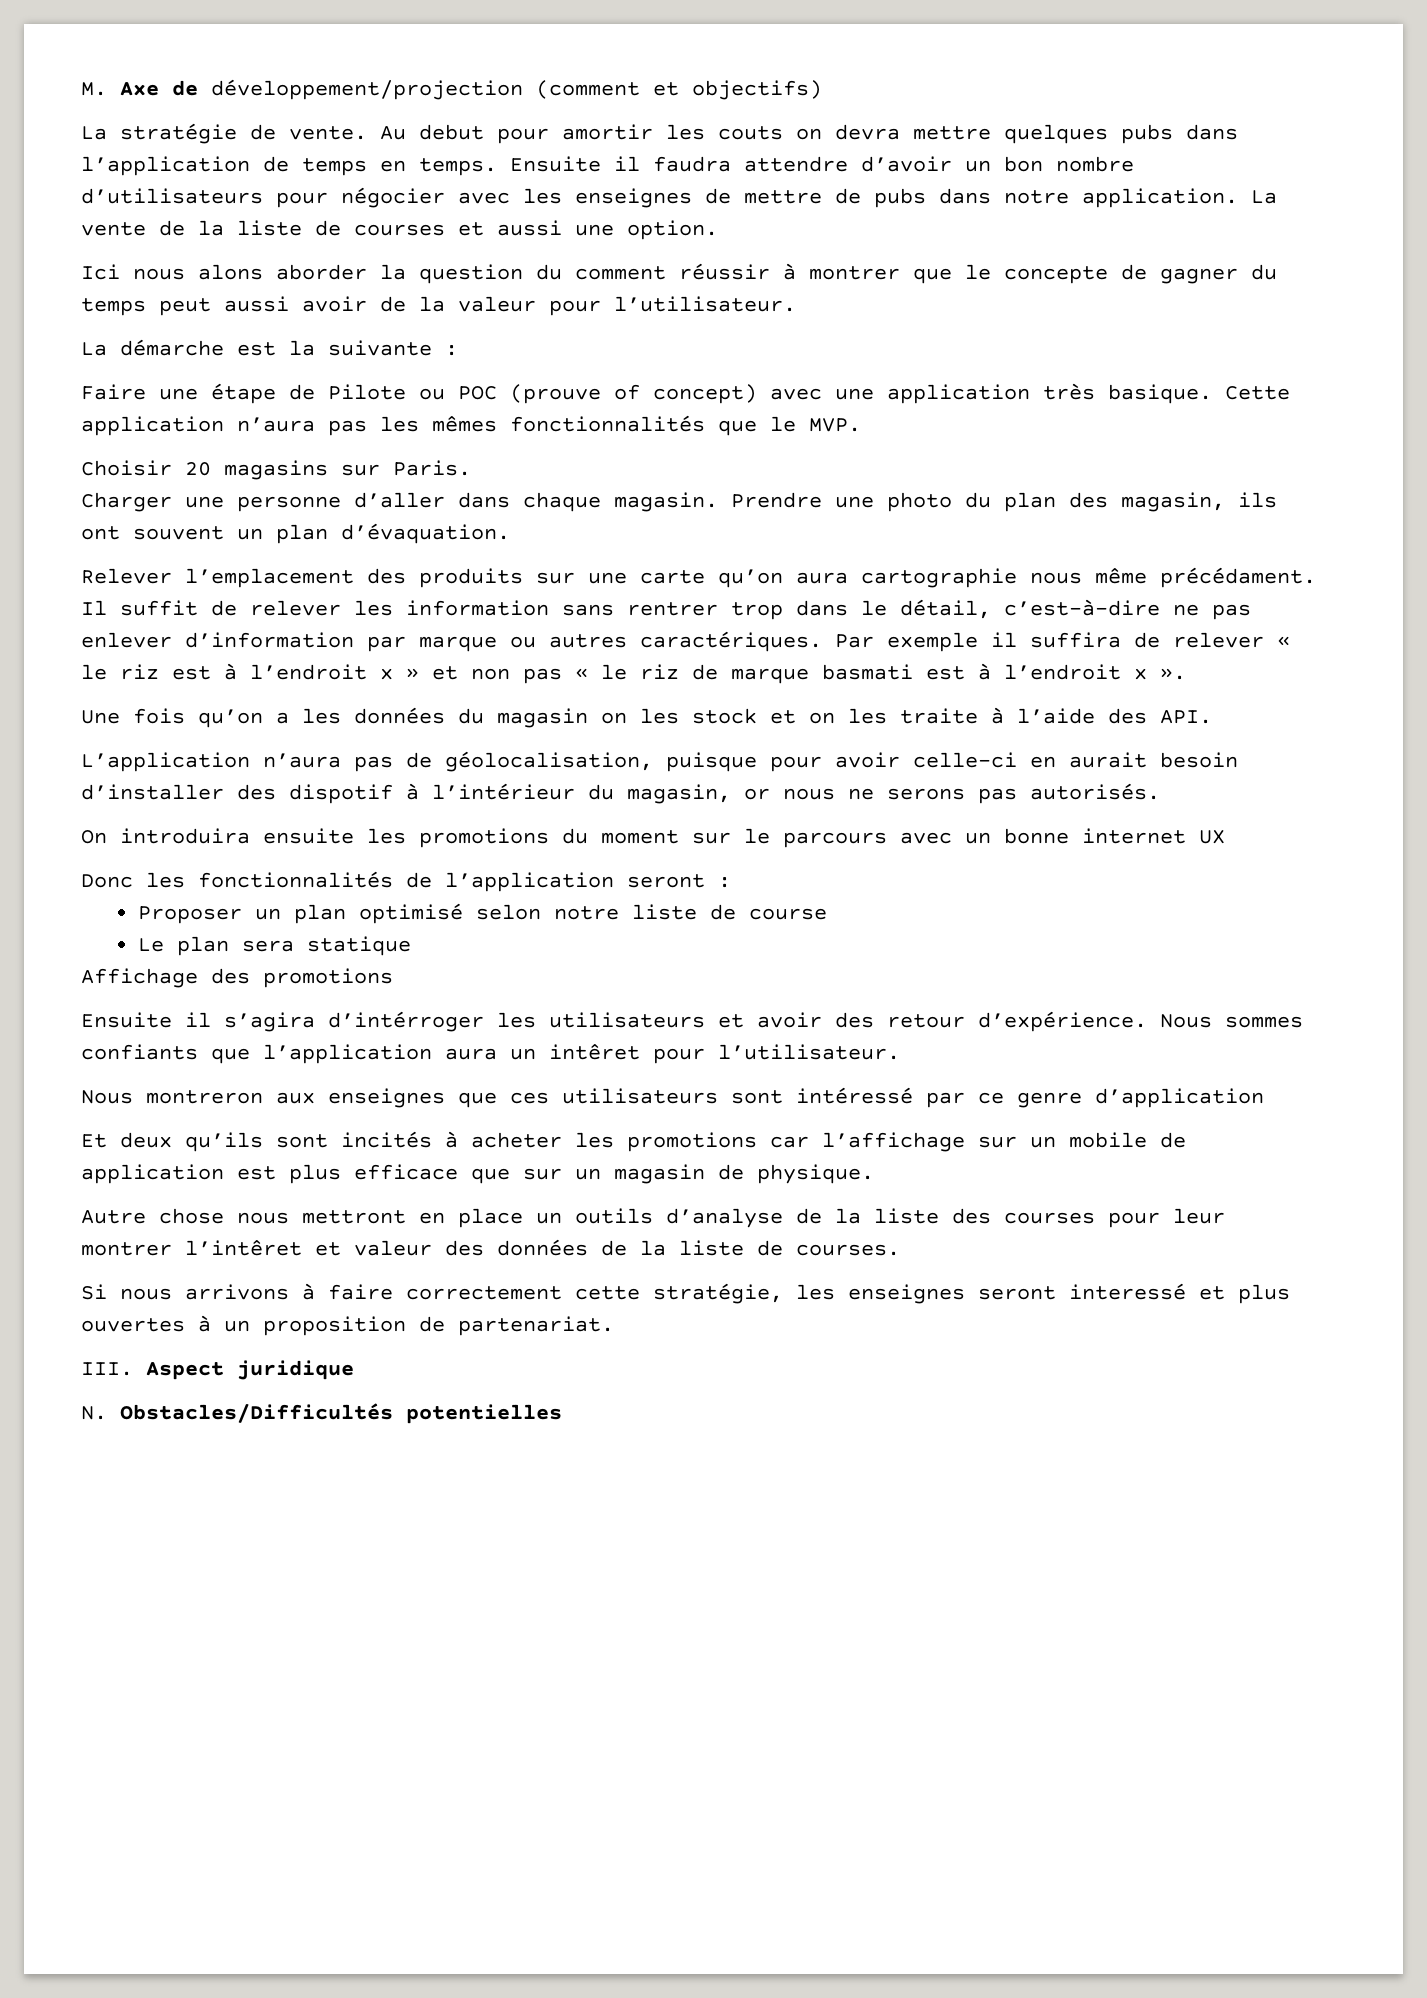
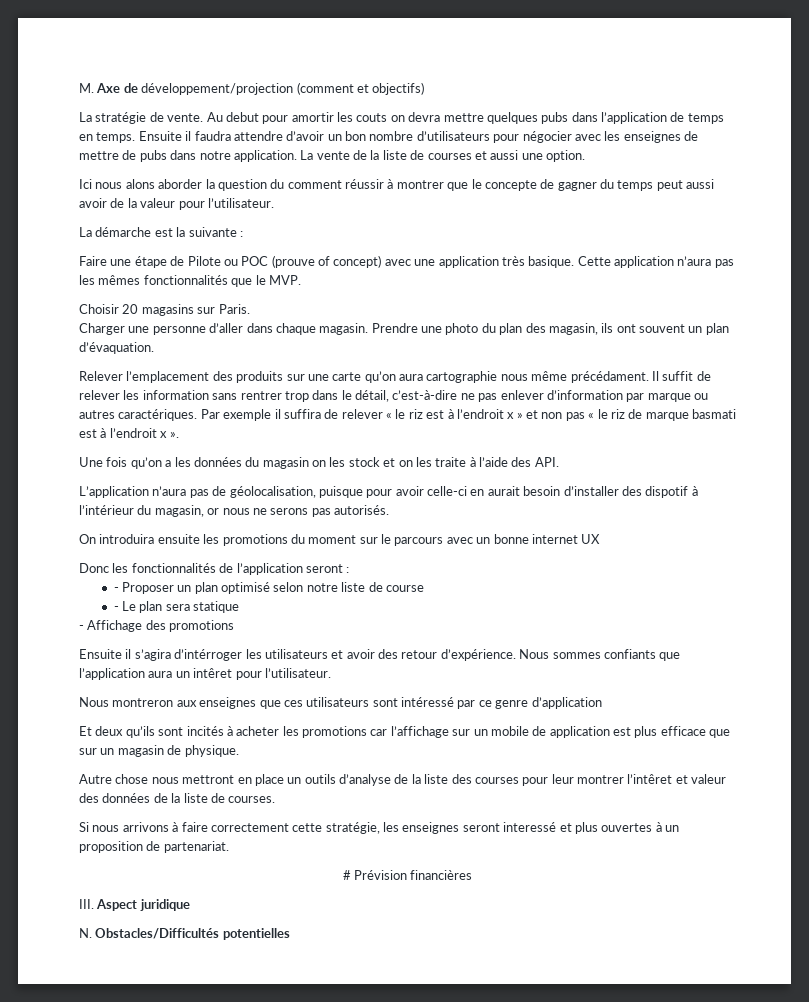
(731, 882) none -> [113,587,119,592] -
(828, 914) none -> [113,606,119,611] -
(412, 946) none -> [79,625,84,630] -
(614, 1326) none -> [342,870,473,880] // # Prévision financières

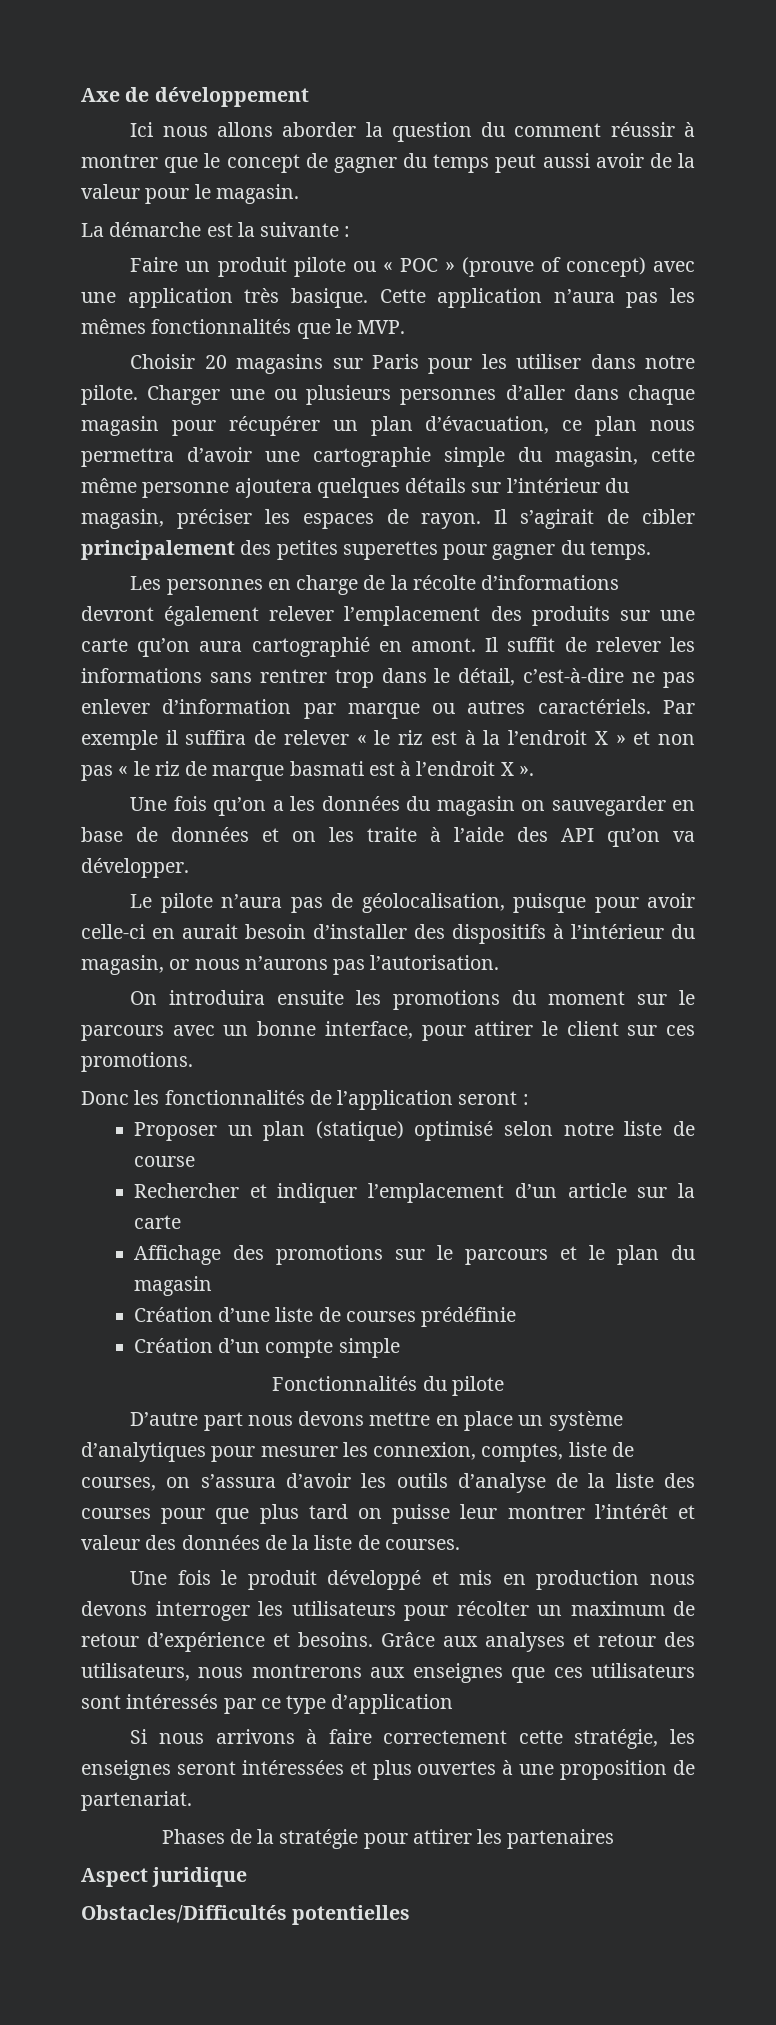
[79,83,94,93] M. -> (81, 95) none
[141,82,425,95] [79,112,724,124] [79,131,698,143] [79,150,585,162] développement/projection (comment et objectifs) // La stratégie de vente. Au debut pour amortir les couts on devra mettre quelques pubs dans l’application de temps en temps. Ensuite il faudra attendre d’avoir un bon nombre d’utilisateurs pour négocier avec les enseignes de mettre de pubs dans notre application. La vente de la liste de courses et aussi une option. -> [154,87,309,107] développement
[125,179,155,189] alons -> [216,122,273,137] allons
[484,180,537,191] concepte -> [226,154,300,173] concept
[207,198,274,208] l’utilisateur. -> [194,184,299,204] le magasin.
[110,256,269,268] une étape de Pilote ou POC -> [185,257,455,277] un produit pilote ou « POC »
[218,304,250,314] [79,323,729,335] [79,342,154,354] [79,371,123,381] Paris. // Charger une personne d’aller dans chaque magasin. Prendre une photo du plan des magasin, ils ont souvent un plan d’évaquation. // Relever -> [371,354,695,374] [81,385,695,405] [81,416,695,436] [81,447,695,467] [81,478,629,498] [81,509,696,529] [81,540,651,560] [130,575,620,595] [81,606,335,626] Paris pour les utiliser dans notre pilote. Charger une ou plusieurs personnes d’aller dans chaque magasin pour récupérer un plan d’évacuation, ce plan nous permettra d’avoir une cartographie simple du magasin, cette même personne ajoutera quelques détails sur l’intérieur du magasin, préciser les espaces de rayon. Il s’agirait de cibler principalement des petites superettes pour gagner du temps. // Les personnes en charge de la récolte d’informations devront également relever
[426,371,649,383] cartographie nous même précédament. -> [251,637,476,657] cartographié en amont.
[142,390,209,400] information -> [81,668,202,683] informations
[118,409,198,421] caractériques. -> [537,699,651,714] caractériels.
[456,409,515,419] l’endroit x -> [483,730,608,745] la l’endroit X
[160,431,168,438] x -> [500,762,514,776] X
[329,457,380,467] les stock -> [551,796,696,816] [81,827,249,842] sauvegarder en base de données
[534,457,559,467] [79,486,149,498] API. // L’application -> [561,828,695,847] [81,858,189,878] [130,893,213,913] API qu’on va développer. // Le pilote
[645,486,689,498] dispotif -> [452,924,546,944] dispositifs
[252,505,389,517] ne serons pas autorisés. -> [244,955,500,975] n’aurons pas l’autorisation.
[531,534,601,544] internet UX -> [324,1021,695,1041] [81,1052,193,1072] interface, pour attirer le client sur ces promotions.
[113,587,119,592] - -> (529, 1099) none
(218, 588) none -> [315,1121,404,1141] (statique)
[113,601,240,613] [79,620,235,632] [79,649,681,661] [79,668,331,680] [79,697,602,709] [79,726,731,738] [79,745,239,757] [79,774,302,786] - Le plan sera statique // - Affichage des promotions // Ensuite il s’agira d’intérroger les utilisateurs et avoir des retour d’expérience. Nous sommes confiants que l’application aura un intêret pour l’utilisateur. // Nous montreron aux enseignes que ces utilisateurs sont intéressé par ce genre d’application // Et deux qu’ils sont incités à acheter les promotions car l’affichage sur un mobile de application est plus efficace que sur un magasin de physique. // Autre chose nous mettront en place un -> [133,1183,696,1203] [133,1215,181,1229] [133,1245,695,1265] [133,1276,212,1296] [133,1307,517,1327] [133,1338,400,1358] [272,1376,504,1396] [130,1411,623,1431] [81,1442,634,1462] [81,1473,387,1491] Rechercher et indiquer l’emplacement d’un article sur la carte // Affichage des promotions sur le parcours et le plan du magasin // Création d’une liste de courses prédéfinie // Création d’un compte simple // Fonctionnalités du pilote // D’autre part nous devons mettre en place un système d’analytiques pour mesurer les connexion, comptes, liste de courses, on s’assura d’avoir les
(549, 781) none -> [215,1504,451,1524] que plus tard on puisse
[627,774,673,784] l’intêret -> [594,1504,668,1519] l’intérêt
(276, 799) none -> [130,1570,696,1590] [81,1601,695,1621] [81,1632,695,1652] [81,1663,696,1683] [81,1694,454,1714] // Une fois le produit développé et mis en production nous devons interroger les utilisateurs pour récolter un maximum de retour d’expérience et besoins. Grâce aux analyses et retour des utilisateurs, nous montrerons aux enseignes que ces utilisateurs sont intéressés par ce type d’application
[503,822,557,832] interessé -> [241,1760,344,1775] intéressées
[665,825,679,832] un -> [519,1764,555,1775] une
[342,870,473,880] [79,899,94,909] # Prévision financières // III. -> [161,1829,615,1849] Phases de la stratégie pour attirer les partenaires //
[79,928,92,938] N. -> (248, 1877) none

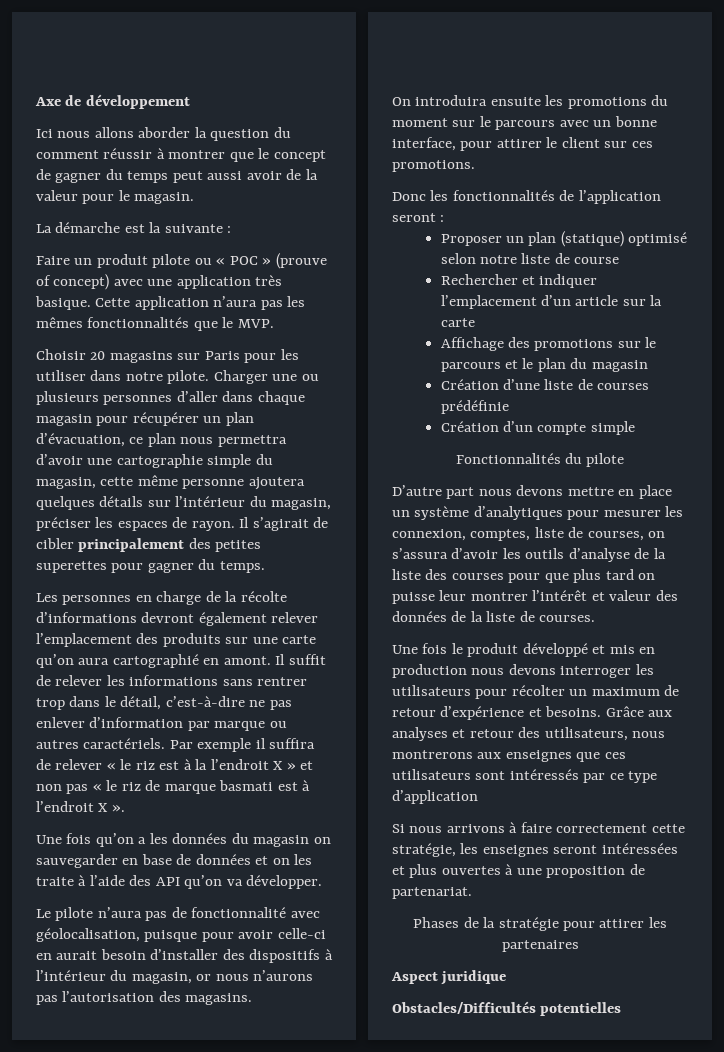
(354, 900) none -> [191,907,320,918] fonctionnalité avec
[370,955,500,970] l’autorisation. -> [62,991,253,1005] l’autorisation des magasins.

